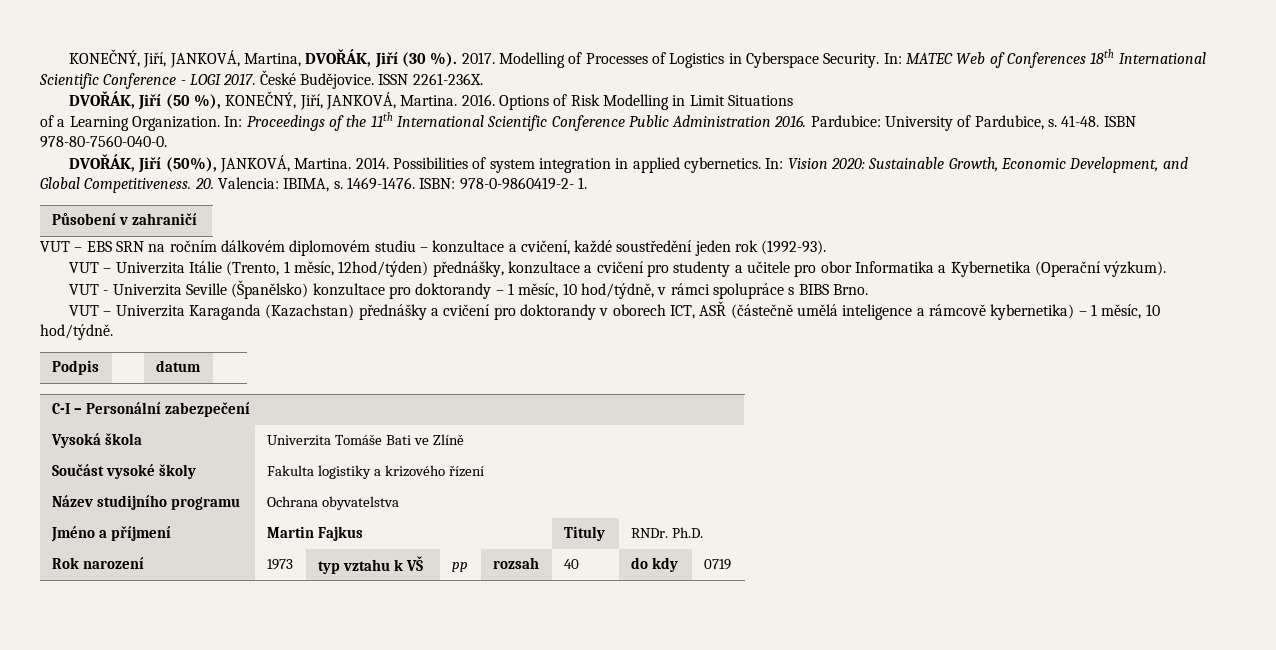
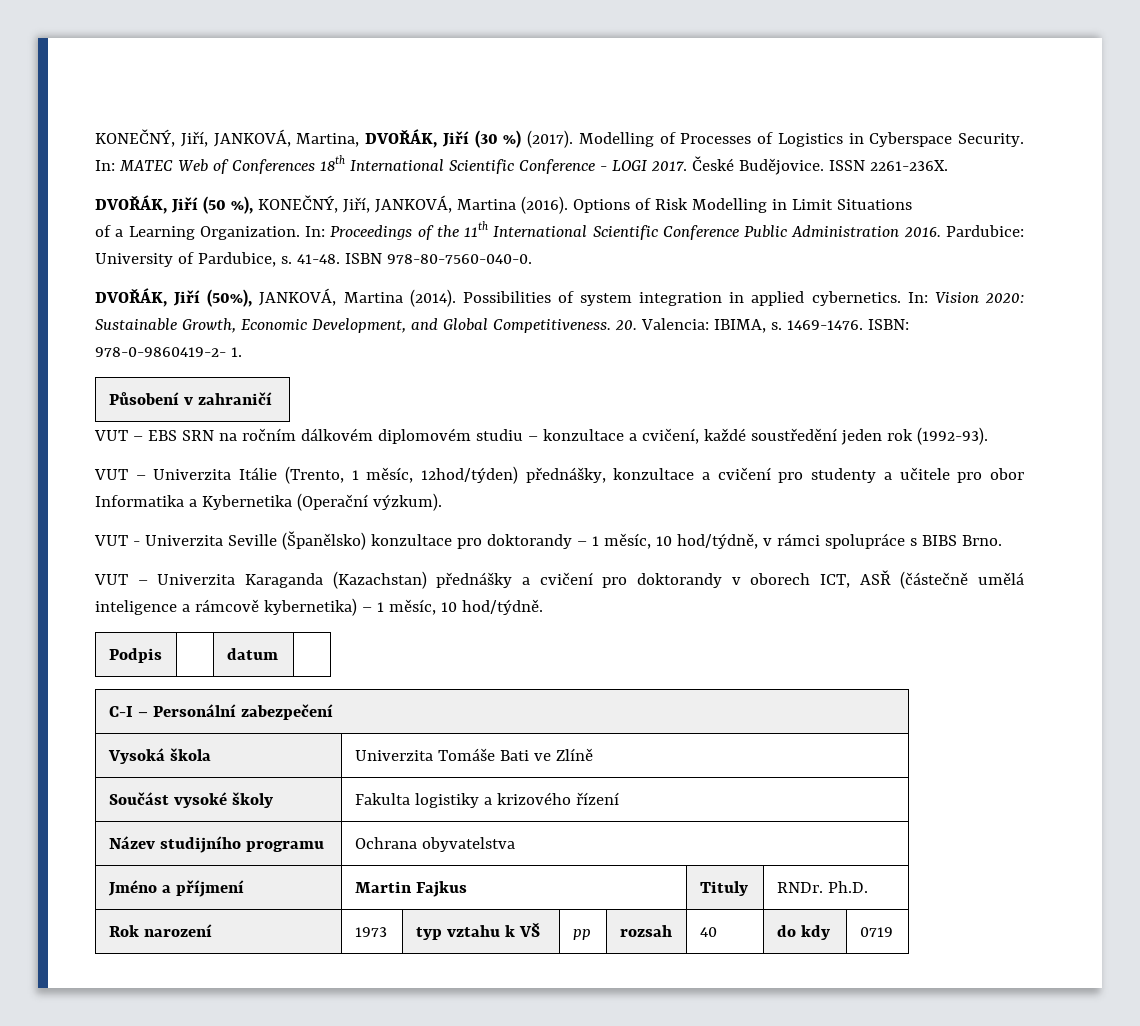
[430,52,495,67] %). 2017. -> [503,130,573,148] %) (2017).
[400,94,495,106] Martina. 2016. -> [456,196,568,214] Martina (2016).
[294,157,389,169] Martina. 2014. -> [343,289,456,307] Martina (2014).

